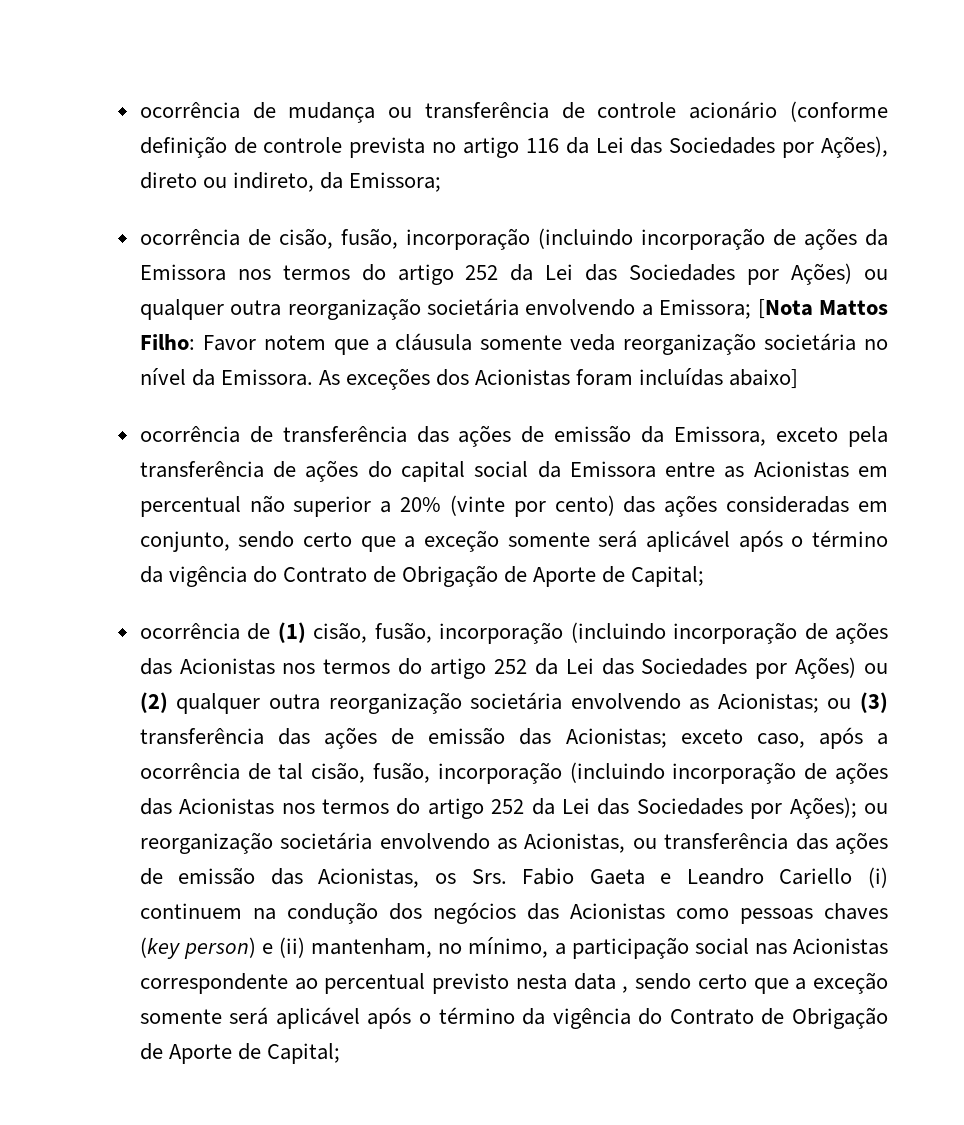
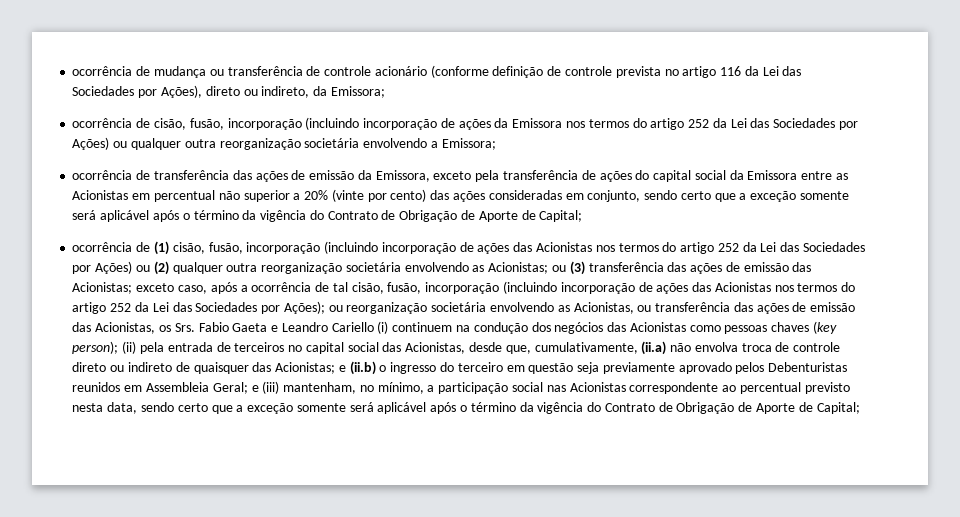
[757,299,888,319] [139,333,888,355] [139,368,799,390] [Nota Mattos Filho: Favor notem que a cláusula somente veda reorganização societária no nível da Emissora. As exceções dos Acionistas foram incluídas abaixo] -> (496, 144) none
[183,937,306,959] person) e (ii) -> [72,341,841,355] [72,361,848,375] [72,381,280,394] person); (ii) pela entrada de terceiros no capital social das Acionistas, desde que, cumulativamente, (ii.a) não envolva troca de controle direto ou indireto de quaisquer das Acionistas; e (ii.b) o ingresso do terceiro em questão seja previamente aprovado pelos Debenturistas reunidos em Assembleia Geral; e (iii)
[573,973,629,993] data , -> [107,402,138,414] data,

